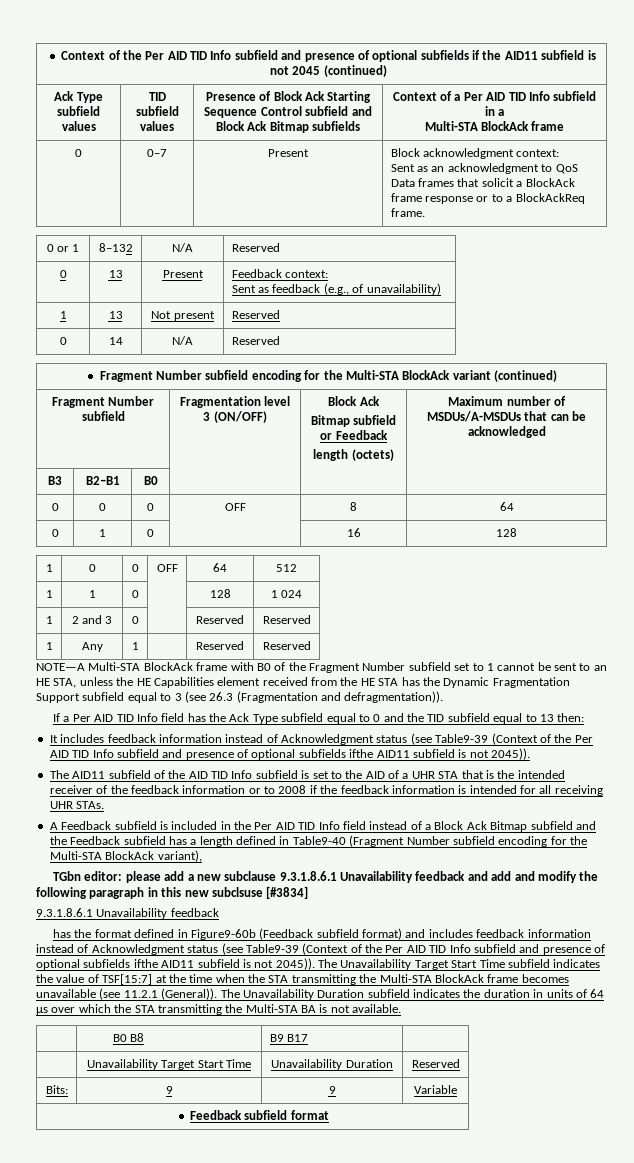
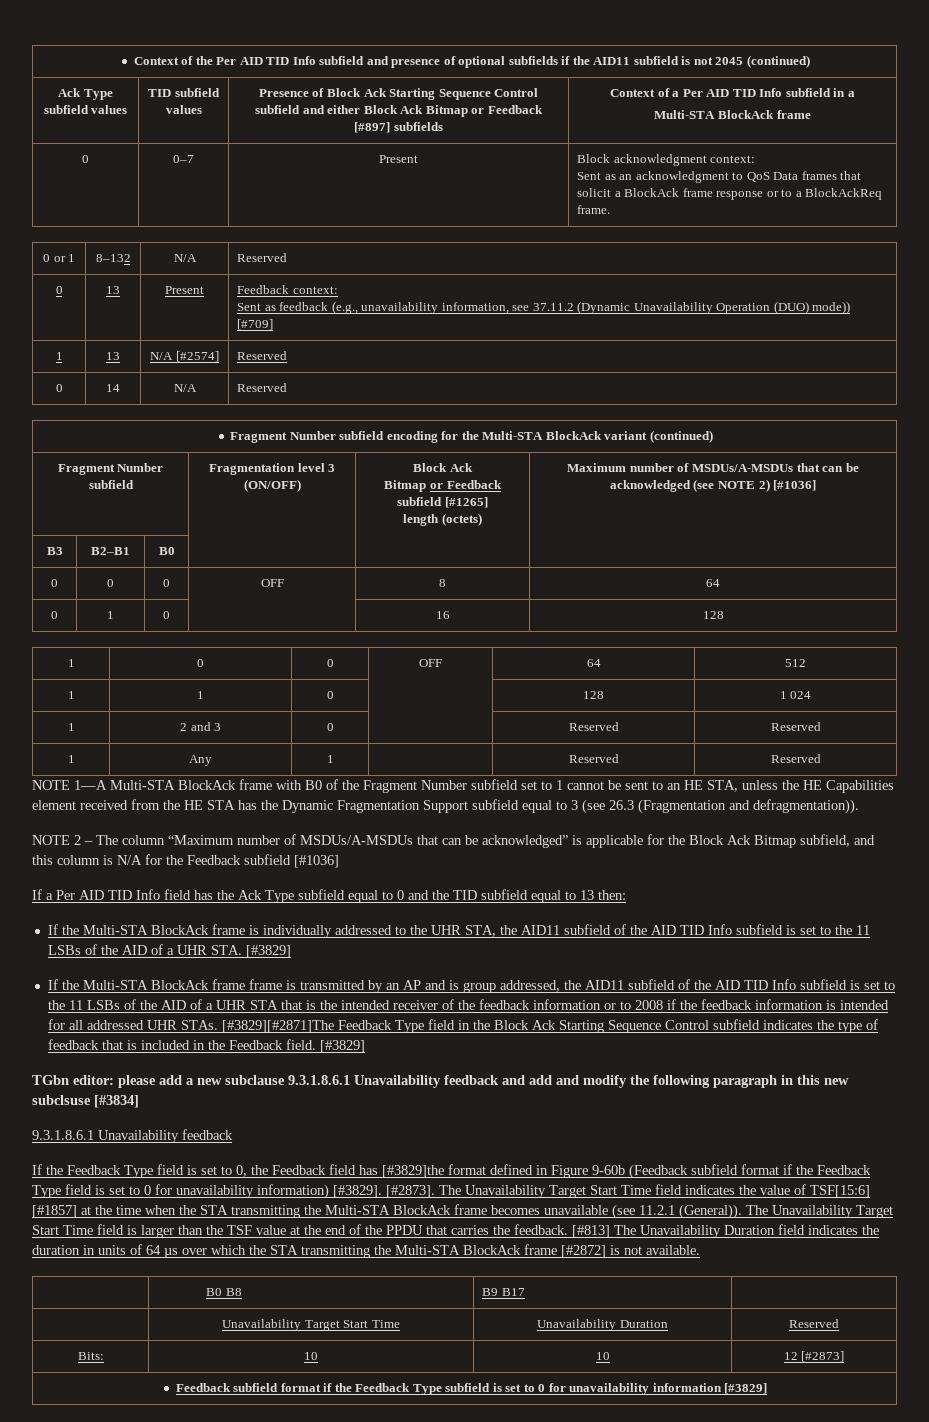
[215,121,309,133] Block Ack Bitmap -> [327,105,543,117] [354,122,391,133] either Block Ack Bitmap or Feedback [#897]
[352,283,441,295] of unavailability) -> [361,301,851,314] [237,319,274,330] unavailability information, see 37.11.2 (Dynamic Unavailability Operation (DUO) mode)) [#709]
[151,311,215,321] Not present -> [150,351,219,362] N/A [#2574]
[353,415,397,425] [320,430,388,440] subfield or Feedback -> [430,480,502,489] [397,497,488,508] or Feedback subfield [#1265]
(546, 432) none -> [693,479,817,492] (see NOTE 2) [#1036]
[36,663,85,671] NOTE—A -> [32,780,107,790] NOTE 1—A
(444, 697) none -> [32,834,875,848] [32,854,339,868] // NOTE 2 – The column “Maximum number of MSDUs/A-MSDUs that can be acknowledged” is applicable for the Block Ack Bitmap subfield, and this column is N/A for the Feedback subfield [#1036]
[49,733,593,745] [49,748,530,760] [49,770,69,779] It includes feedback information instead of Acknowledgment status (see Table9-39 (Context of the Per AID TID Info subfield and presence of optional subfields ifthe AID11 subfield is not 2045)). // The -> [47,924,517,938] If the Multi-STA BlockAck frame is individually addressed to the UHR STA, the
(363, 774) none -> [855,925,870,935] [47,944,291,958] [47,979,895,993] [47,999,157,1010] 11 LSBs of the AID of a UHR STA. [#3829] // If the Multi-STA BlockAck frame frame is transmitted by an AP and is group addressed, the AID11 subfield of the AID TID Info subfield is set to the 11 LSBs of the
[554,785,603,796] receiving -> [86,1020,144,1030] addressed
[49,821,596,832] [49,835,587,847] [49,850,202,862] // A Feedback subfield is included in the Per AID TID Info field instead of a Block Ack Bitmap subfield and the Feedback subfield has a length defined in Table9-40 (Fragment Number subfield encoding for the Multi-STA BlockAck variant), -> [221,1019,878,1033] [47,1039,365,1053] [#3829][#2871]The Feedback Type field in the Block Ack Starting Sequence Control subfield indicates the type of feedback that is included in the Feedback field. [#3829]
[53,928,591,940] [36,943,605,955] [36,958,550,970] has the format defined in Figure9-60b (Feedback subfield format) and includes feedback information instead of Acknowledgment status (see Table9-39 (Context of the Per AID TID Info subfield and presence of optional subfields ifthe AID11 subfield is not 2045)). The Unavailability Target Start Time subfield -> [32,1164,871,1179] [32,1184,682,1199] If the Feedback Type field is set to 0, the Feedback field has [#3829]the format defined in Figure 9-60b (Feedback subfield format if the Feedback Type field is set to 0 for unavailability information) [#3829]. [#2873]. The Unavailability Target Start Time field
[102,974,153,985] TSF[15:7] -> [810,1185,870,1198] [32,1205,77,1218] TSF[15:6] [#1857]
[317,989,410,998] Duration subfield -> [856,1205,893,1218] [32,1224,805,1238] Target Start Time field is larger than the TSF value at the end of the PPDU that carries the feedback. [#813] The Unavailability Duration field
[301,1005,316,1013] BA -> [463,1244,606,1258] BlockAck frame [#2872]
[165,1086,173,1094] [328,1086,336,1094] [414,1085,457,1094] 9 | 9 | Variable -> [304,1352,318,1360] [595,1352,610,1360] [783,1351,845,1362] 10 | 10 | 12 [#2873]
(329, 1115) none -> [323,1383,768,1395] if the Feedback Type subfield is set to 0 for unavailability information [#3829]

